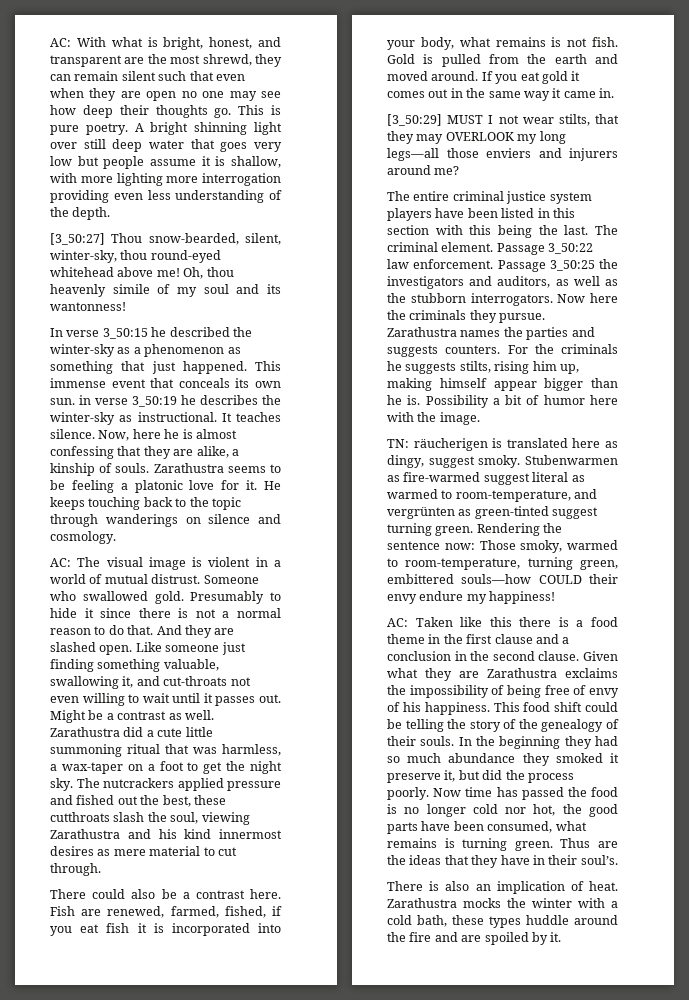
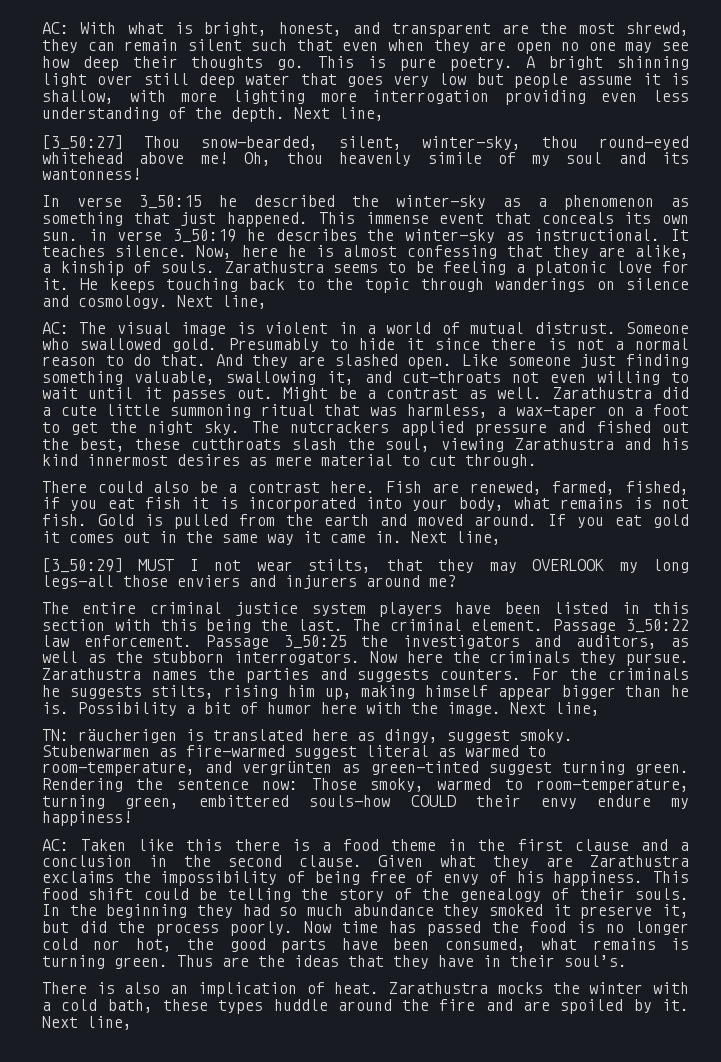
(111, 213) none -> [294,107,384,121] Next line,
(116, 537) none -> [177,295,267,309] Next line,
(614, 93) none -> [411,531,501,545] Next line,
(480, 418) none -> [510,702,600,716] Next line,
(562, 937) none -> [42,1016,132,1030] Next line,

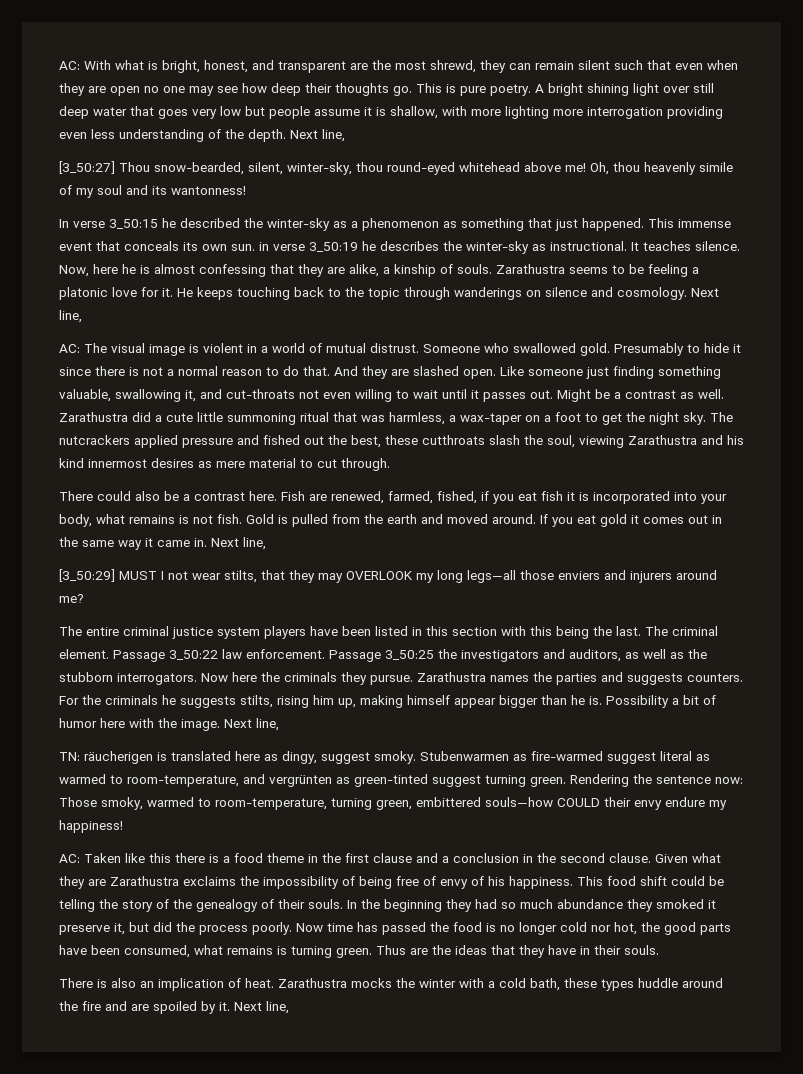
[617,56,689,70] shinning -> [587,83,629,96] shining
[564,955,627,967] soul’s. -> [624,945,659,955] souls.

